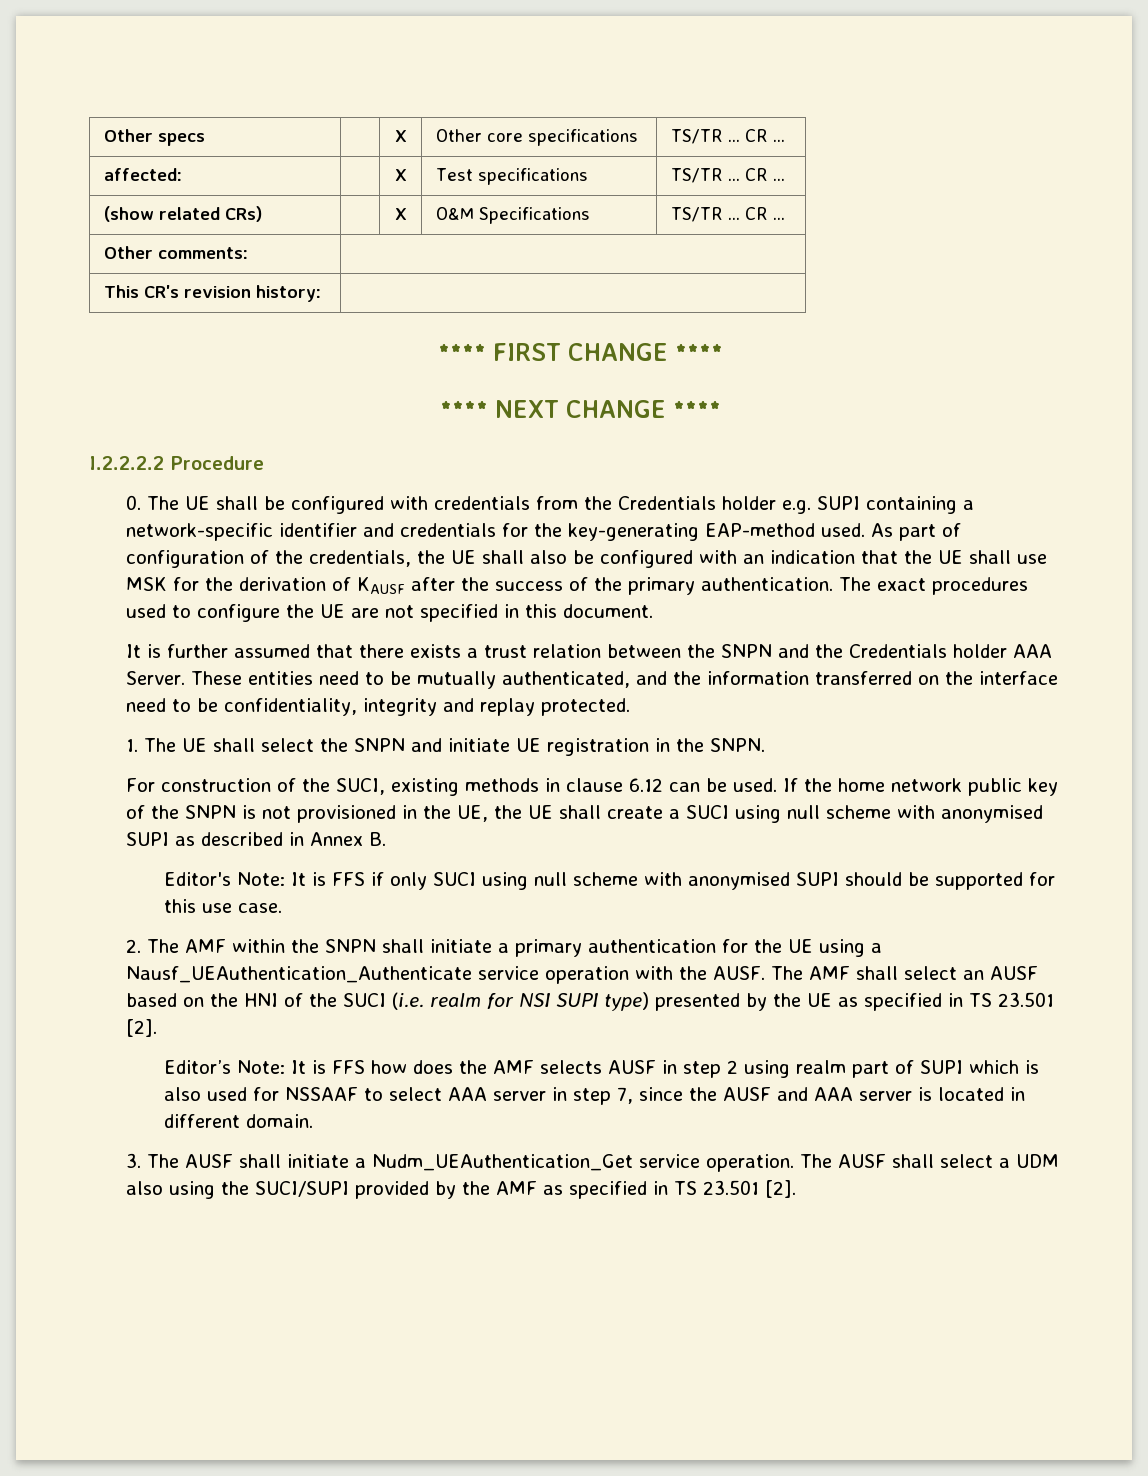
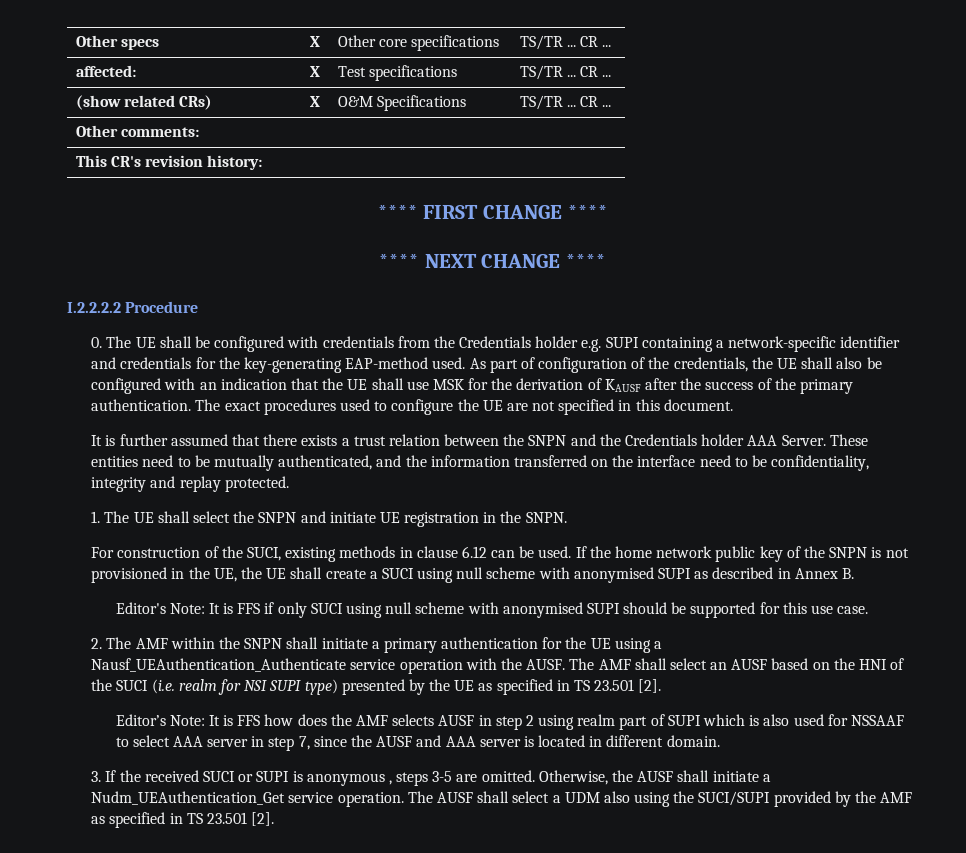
[147,1154,180,1168] The -> [105,770,634,786] If the received SUCI or SUPI is anonymous , steps 3-5 are omitted. Otherwise, the

